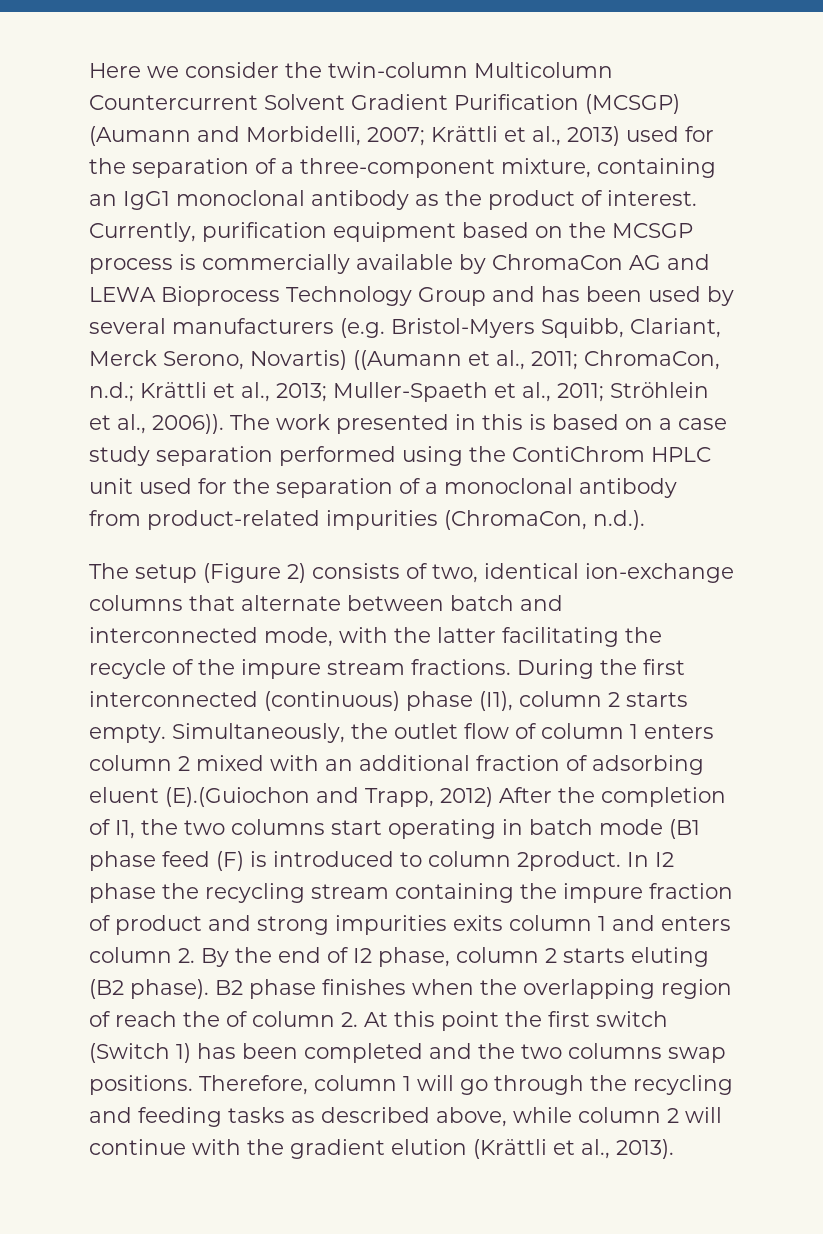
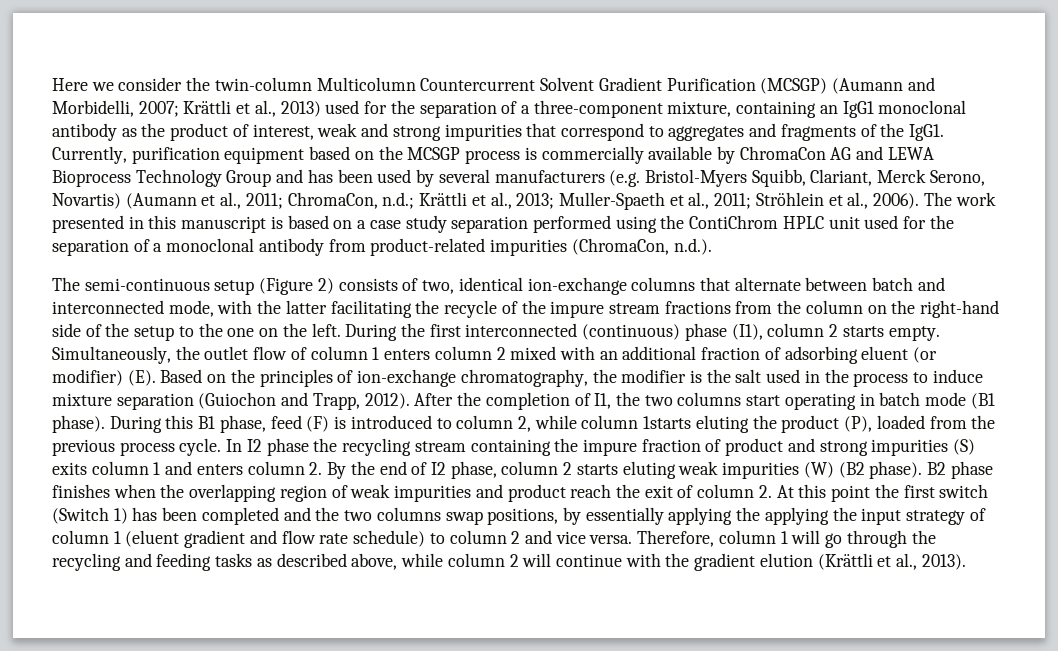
[607,190,697,206] interest. -> [252,123,945,141] interest, weak and strong impurities that correspond to aggregates and fragments of the IgG1.
[353,350,462,370] ((Aumann -> [125,193,197,209] (Aumann
[152,414,224,434] 2006)). -> [873,193,920,209] 2006).
(523, 422) none -> [181,216,267,233] manuscript
(129, 571) none -> [84,278,210,291] semi-continuous
[411,659,511,675] fractions. -> [664,300,1000,318] [52,323,341,341] fractions from the column on the right-hand side of the setup to the one on the left.
[165,787,310,807] (E).(Guiochon -> [913,347,938,363] [52,369,983,387] [52,392,277,410] (or modifier) (E). Based on the principles of ion-exchange chromatography, the modifier is the salt used in the process to induce mixture separation (Guiochon
[440,787,493,807] 2012) -> [364,393,410,409] 2012).
[89,851,156,871] phase -> [52,415,266,433] phase). During this B1 phase,
[517,851,621,871] 2product. -> [517,415,996,433] [52,438,222,456] 2, while column 1starts eluting the product (P), loaded from the previous process cycle.
(447, 925) none -> [953,439,976,455] (S)
(709, 957) none -> [678,461,834,479] weak impurities (W)
(111, 1019) none -> [350,484,566,502] weak impurities and product
(220, 1019) none -> [644,485,673,498] exit
[89,1075,193,1095] positions. -> [487,507,986,525] [52,530,633,548] positions, by essentially applying the applying the input strategy of column 1 (eluent gradient and flow rate schedule) to column 2 and vice versa.

